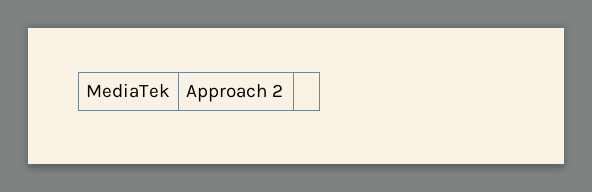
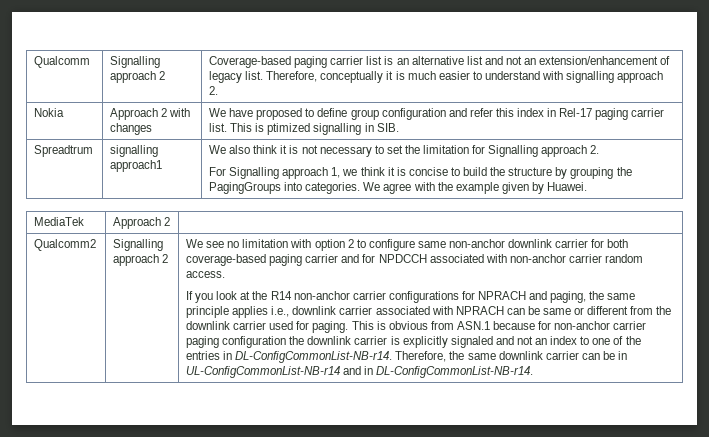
[85,83,170,98] [185,84,283,102] MediaTek | Approach 2 | -> [34,56,91,68] [110,56,161,68] [110,71,166,83] [209,56,671,68] [209,71,664,83] [209,86,219,95] [34,108,65,117] [110,108,191,120] [110,123,153,135] [209,108,665,120] [209,123,399,135] [34,145,94,157] [110,145,159,157] [110,160,163,172] [209,145,600,157] [209,167,632,179] [209,182,588,194] [34,217,85,226] [113,217,171,229] [34,239,97,251] [113,239,164,251] [113,254,169,266] [186,239,629,251] [186,254,644,266] [186,271,226,278] [186,291,636,303] [186,306,672,318] [186,321,647,333] [186,336,641,348] [186,351,628,363] [186,366,534,378] Qualcomm | Signalling approach 2 | Coverage-based paging carrier list is an alternative list and not an extension/enhancement of legacy list. Therefore, conceptually it is much easier to understand with signalling approach 2. // Nokia | Approach 2 with changes | We have proposed to define group configuration and refer this index in Rel-17 paging carrier list. This is ptimized signalling in SIB. // Spreadtrum | signalling approach1 | We also think it is not necessary to set the limitation for Signalling approach 2. // For Signalling approach 1, we think it is concise to build the structure by grouping the PagingGroups into categories. We agree with the example given by Huawei. // MediaTek | Approach 2 | // Qualcomm2 | Signalling approach 2 | We see no limitation with option 2 to configure same non-anchor downlink carrier for both coverage-based paging carrier and for NPDCCH associated with non-anchor carrier random access. // If you look at the R14 non-anchor carrier configurations for NPRACH and paging, the same principle applies i.e., downlink carrier associated with NPRACH can be same or different from the downlink carrier used for paging. This is obvious from ASN.1 because for non-anchor carrier paging configuration the downlink carrier is explicitly signaled and not an index to one of the entries in DL-ConfigCommonList-NB-r14. Therefore, the same downlink carrier can be in UL-ConfigCommonList-NB-r14 and in DL-ConfigCommonList-NB-r14.

